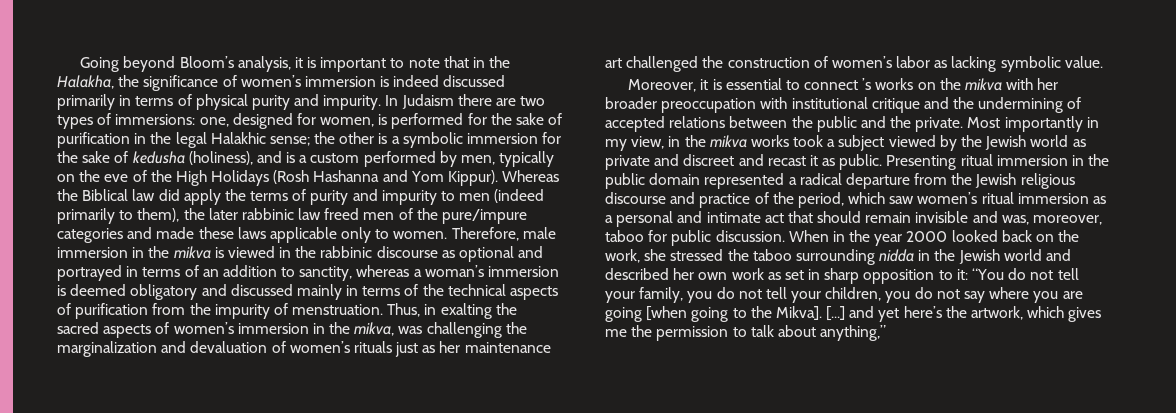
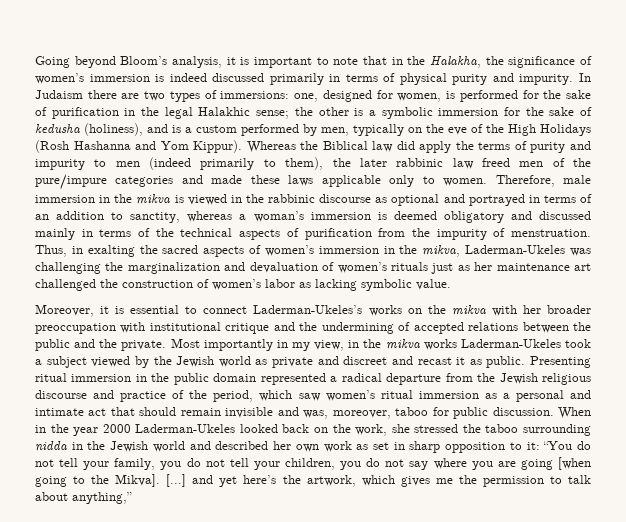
(395, 329) none -> [465,245,566,254] Laderman-Ukeles
[862,78,872,90] ’s -> [253,305,363,314] Laderman-Ukeles’s
(789, 141) none -> [460,339,561,348] Laderman-Ukeles
(948, 236) none -> [135,424,236,433] Laderman-Ukeles

